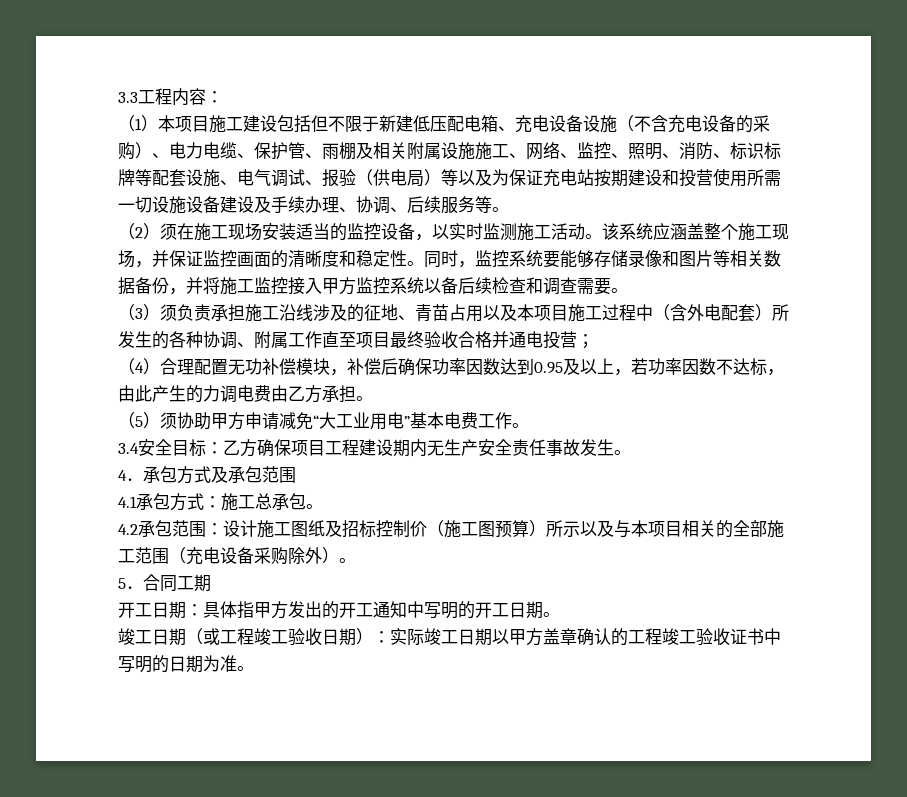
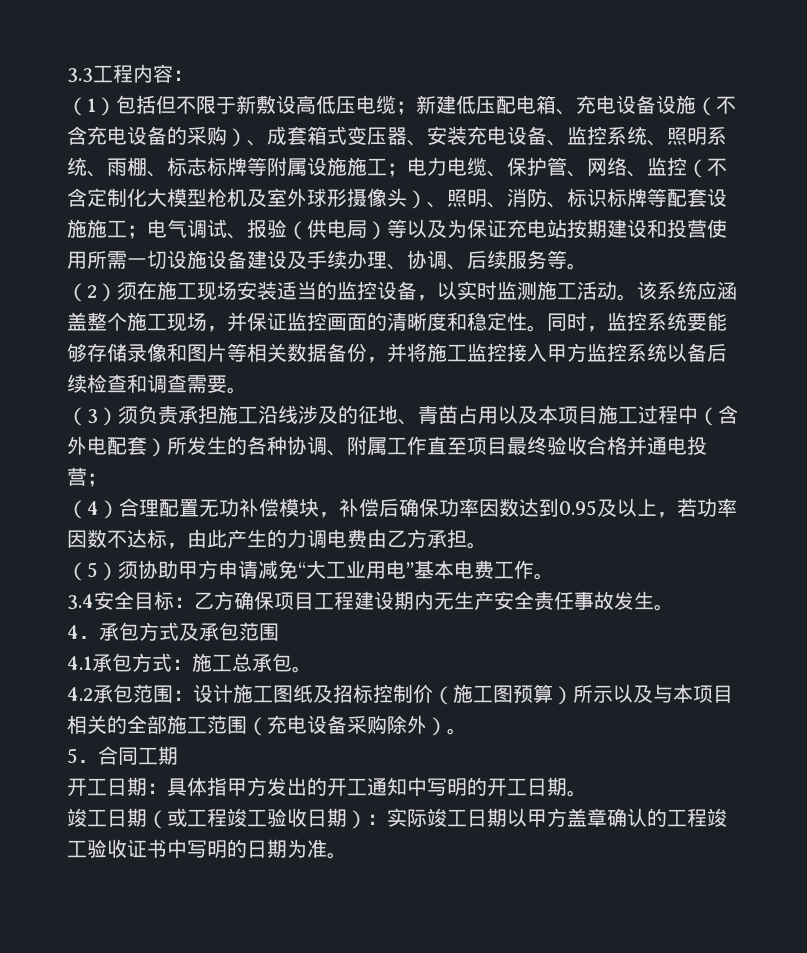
[158,115,379,133] 本项目施工建设包括但不限于 -> [116,95,416,115] 包括但不限于新敷设高低压电缆；
(169, 155) none -> [267,126,727,146] [67,157,407,177] 成套箱式变压器、安装充电设备、监控系统、照明系统、雨棚、标志标牌等附属设施施工；
[322,142,611,160] 雨棚及相关附属设施施工、网络、监控 -> [587,157,727,178] [67,188,427,209] 网络、监控（不含定制化大模型枪机及室外球形摄像头）
[220,180,237,185] 、 -> [87,219,147,239] 施工；

